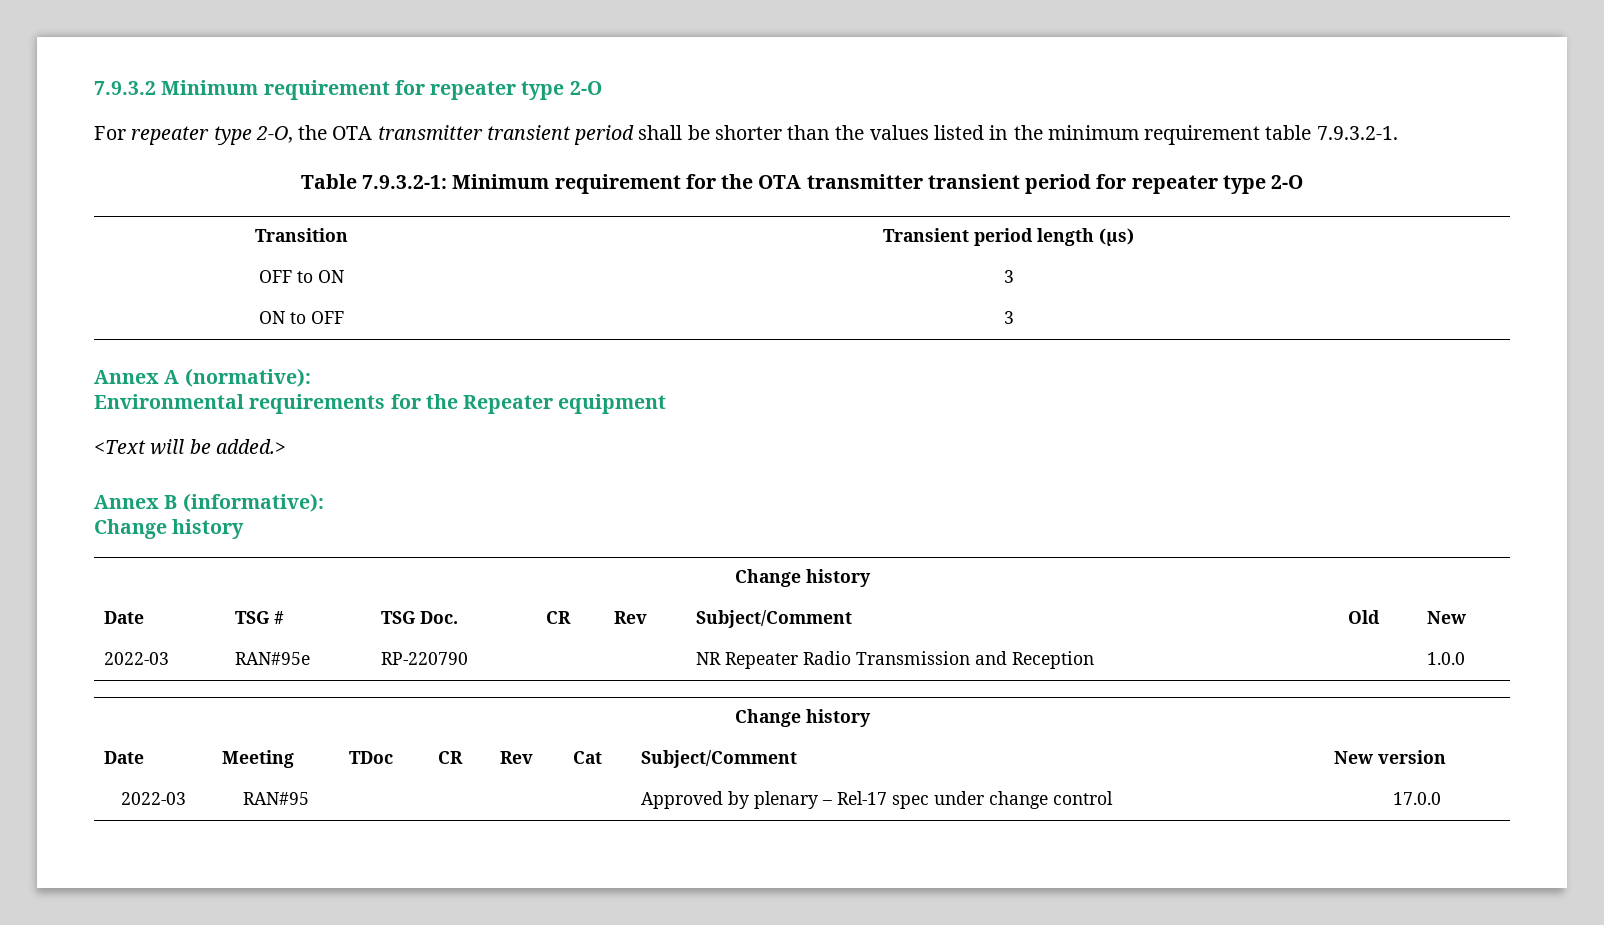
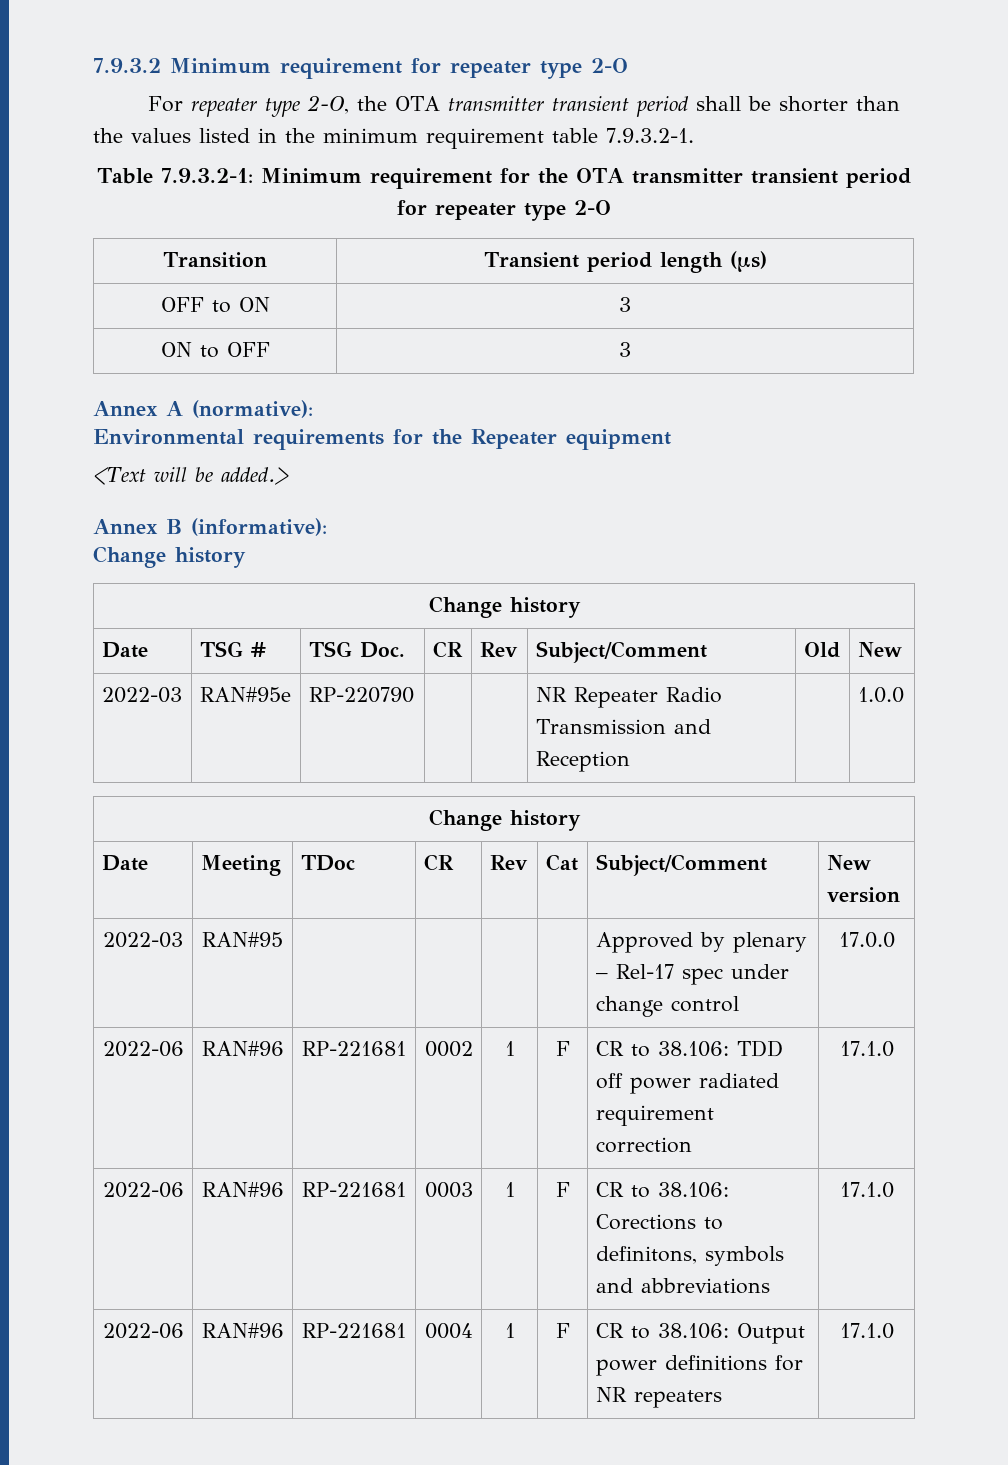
(1441, 798) none -> [102,1041,184,1057] [201,1041,284,1056] [302,1041,406,1056] [424,1041,473,1057] [504,1041,515,1056] [555,1041,570,1056] [595,1040,783,1057] [595,1073,779,1094] [595,1105,714,1126] [595,1137,692,1153] [839,1041,894,1057] [102,1182,184,1198] [201,1182,284,1197] [302,1182,406,1197] [424,1182,473,1198] [504,1182,515,1197] [555,1182,570,1197] [595,1182,729,1198] [595,1214,723,1230] [595,1246,784,1266] [595,1278,770,1294] [839,1182,894,1198] [102,1323,184,1339] [201,1323,284,1338] [302,1323,406,1338] [424,1323,473,1339] [504,1323,515,1338] [555,1323,570,1338] [595,1323,805,1344] [595,1355,803,1376] [595,1387,722,1408] [839,1323,894,1339] // 2022-06 | RAN#96 | RP-221681 | 0002 | 1 | F | CR to 38.106: TDD off power radiated requirement correction | 17.1.0 // 2022-06 | RAN#96 | RP-221681 | 0003 | 1 | F | CR to 38.106: Corections to definitons, symbols and abbreviations | 17.1.0 // 2022-06 | RAN#96 | RP-221681 | 0004 | 1 | F | CR to 38.106: Output power definitions for NR repeaters | 17.1.0

